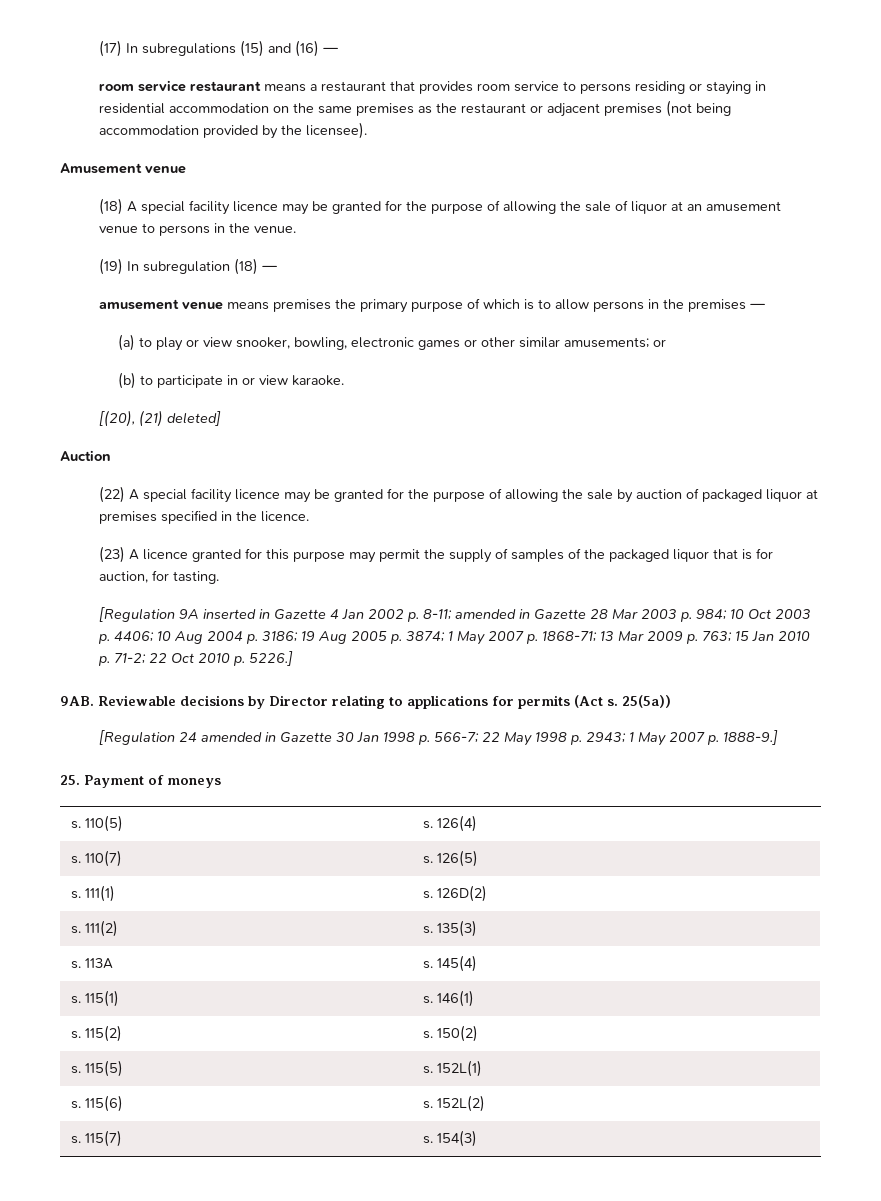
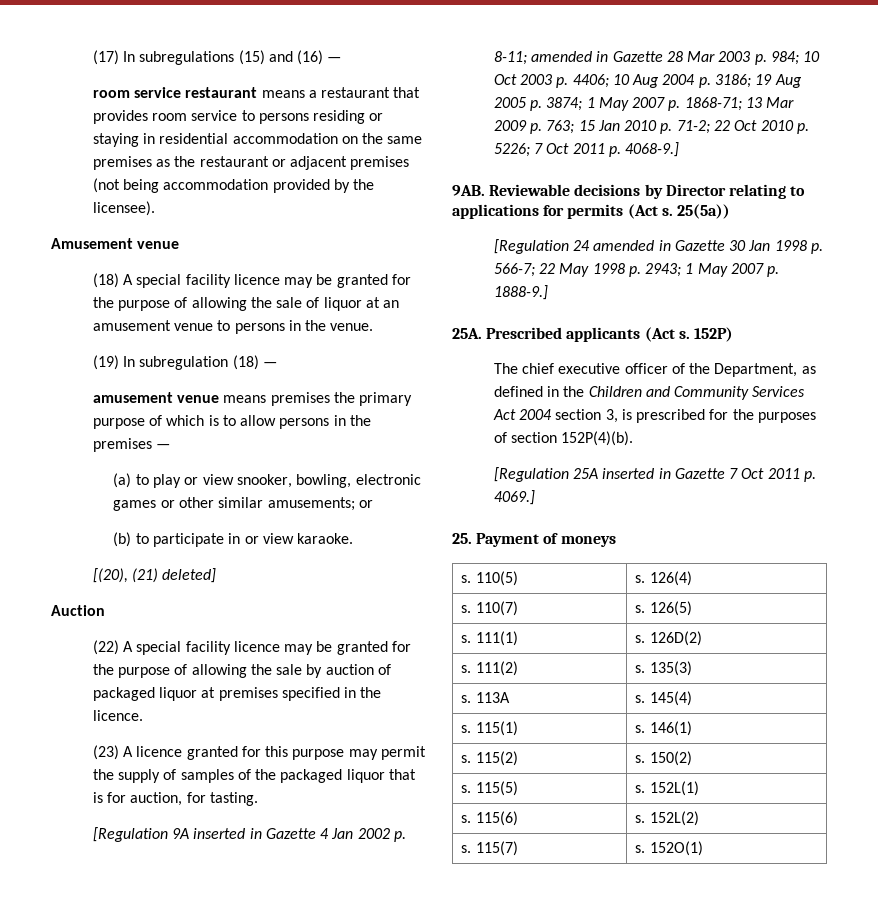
[248,651,293,666] 5226.] -> [493,142,680,157] 5226; 7 Oct 2011 p. 4068-9.]
(778, 737) none -> [452,327,733,342] [493,363,816,377] [493,386,806,400] [492,409,817,423] [493,431,634,446] [493,467,817,482] [493,490,535,505] // 25A. Prescribed applicants (Act s. 152P) // The chief executive officer of the Department, as defined in the Children and Community Services Act 2004 section 3, is prescribed for the purposes of section 152P(4)(b). // [Regulation 25A inserted in Gazette 7 Oct 2011 p. 4069.]
[437,1130,478,1147] 154(3) -> [649,841,703,856] 152O(1)

